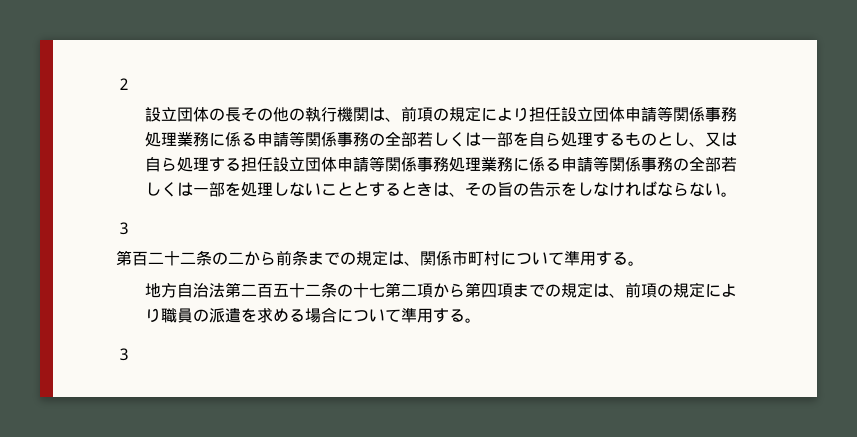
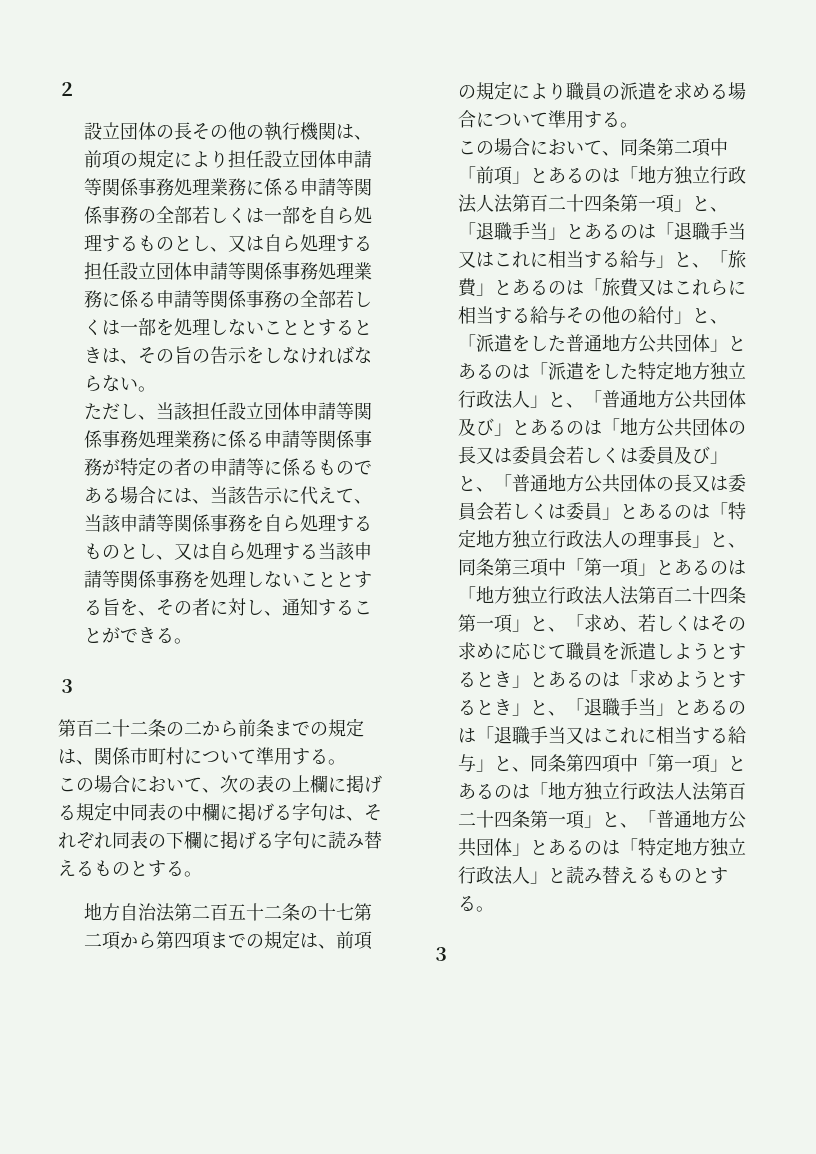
(737, 194) none -> [83,402,372,421] [83,430,372,448] [83,457,372,476] [83,486,372,505] [83,514,372,533] [83,542,372,561] [83,570,372,588] [83,598,372,616] [83,627,192,644] // ただし、当該担任設立団体申請等関係事務処理業務に係る申請等関係事務が特定の者の申請等に係るものである場合には、当該告示に代えて、当該申請等関係事務を自ら処理するものとし、又は自ら処理する当該申請等関係事務を処理しないこととする旨を、その者に対し、通知することができる。
(644, 263) none -> [58,775,382,793] [58,802,382,821] [58,830,382,849] [58,859,202,877] // この場合において、次の表の上欄に掲げる規定中同表の中欄に掲げる字句は、それぞれ同表の下欄に掲げる字句に読み替えるものとする。
(481, 320) none -> [457,138,728,157] [457,166,746,185] [457,194,728,213] [457,222,746,240] [457,250,746,268] [457,278,746,297] [457,306,728,324] [457,334,746,353] [457,361,746,381] [457,390,746,409] [457,418,746,437] [457,446,728,465] [457,474,746,493] [457,502,746,521] [457,529,746,549] [457,558,746,577] [457,586,746,605] [457,614,746,633] [457,642,746,660] [457,670,746,688] [457,698,746,716] [457,726,746,744] [457,754,746,773] [457,782,746,801] [457,810,746,829] [457,837,746,857] [457,866,728,885] [457,896,494,912] // この場合において、同条第二項中「前項」とあるのは「地方独立行政法人法第百二十四条第一項」と、「退職手当」とあるのは「退職手当又はこれに相当する給与」と、「旅費」とあるのは「旅費又はこれらに相当する給与その他の給付」と、「派遣をした普通地方公共団体」とあるのは「派遣をした特定地方独立行政法人」と、「普通地方公共団体及び」とあるのは「地方公共団体の長又は委員会若しくは委員及び」と、「普通地方公共団体の長又は委員会若しくは委員」とあるのは「特定地方独立行政法人の理事長」と、同条第三項中「第一項」とあるのは「地方独立行政法人法第百二十四条第一項」と、「求め、若しくはその求めに応じて職員を派遣しようとするとき」とあるのは「求めようとするとき」と、「退職手当」とあるのは「退職手当又はこれに相当する給与」と、同条第四項中「第一項」とあるのは「地方独立行政法人法第百二十四条第一項」と、「普通地方公共団体」とあるのは「特定地方独立行政法人」と読み替えるものとする。

